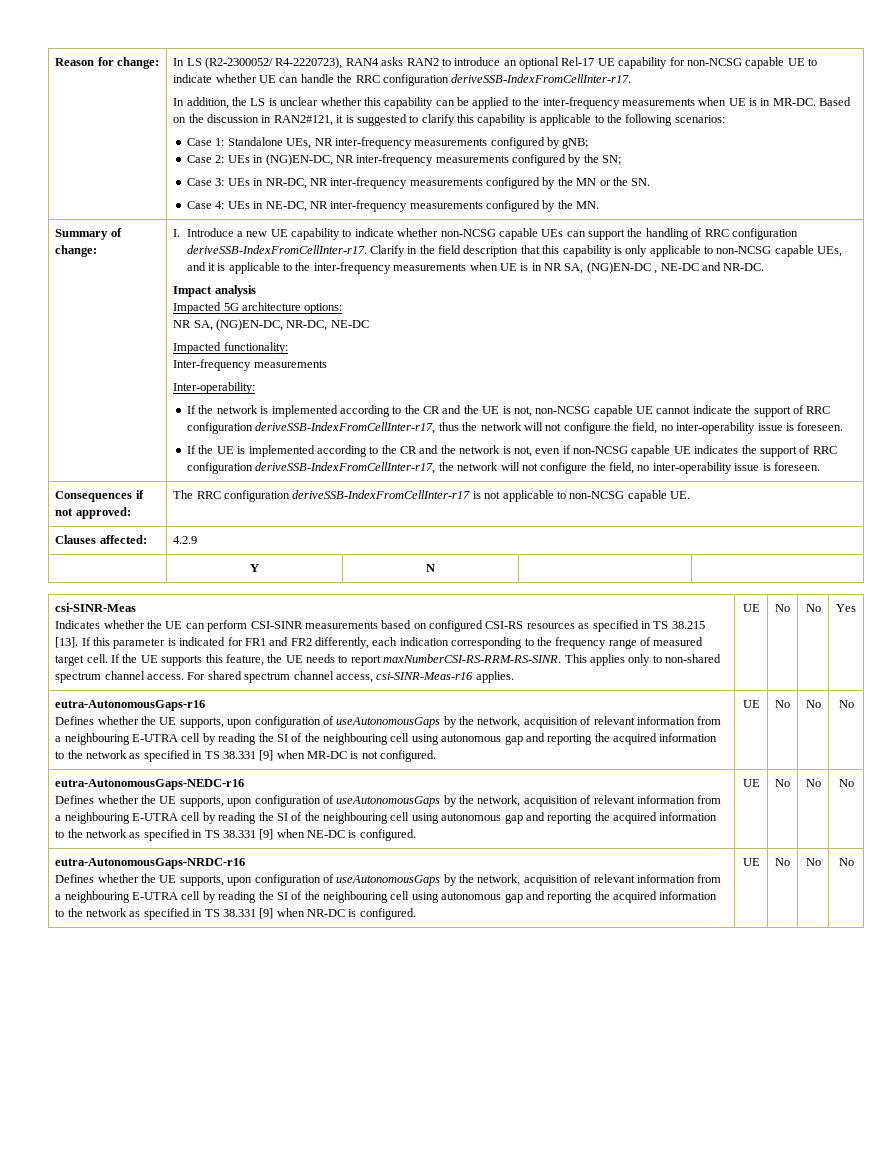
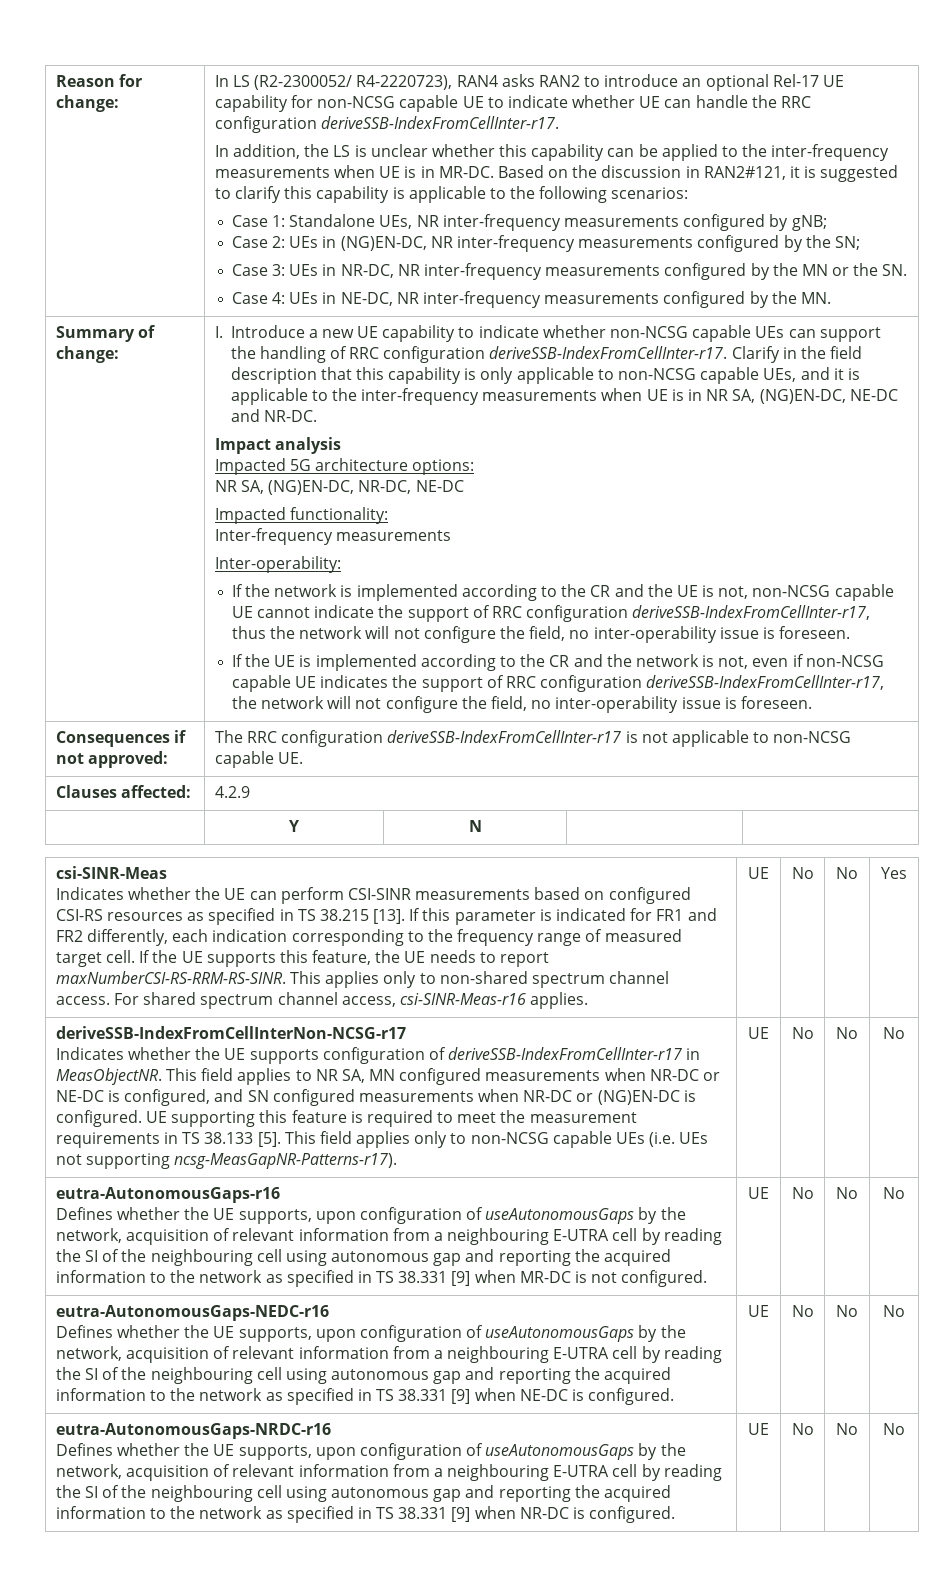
[586,262,658,274] (NG)EN-DC , -> [759,389,846,404] (NG)EN-DC,
(856, 608) none -> [55,1026,406,1039] [55,1047,701,1064] [55,1068,721,1085] [55,1089,696,1106] [55,1110,637,1127] [55,1131,709,1148] [55,1153,398,1169] [748,1027,769,1039] [791,1027,814,1039] [836,1027,858,1039] [883,1027,905,1039] // deriveSSB-IndexFromCellInterNon-NCSG-r17 // Indicates whether the UE supports configuration of deriveSSB-IndexFromCellInter-r17 in MeasObjectNR. This field applies to NR SA, MN configured measurements when NR-DC or NE-DC is configured, and SN configured measurements when NR-DC or (NG)EN-DC is configured. UE supporting this feature is required to meet the measurement requirements in TS 38.133 [5]. This field applies only to non-NCSG capable UEs (i.e. UEs not supporting ncsg-MeasGapNR-Patterns-r17). | UE | No | No | No

